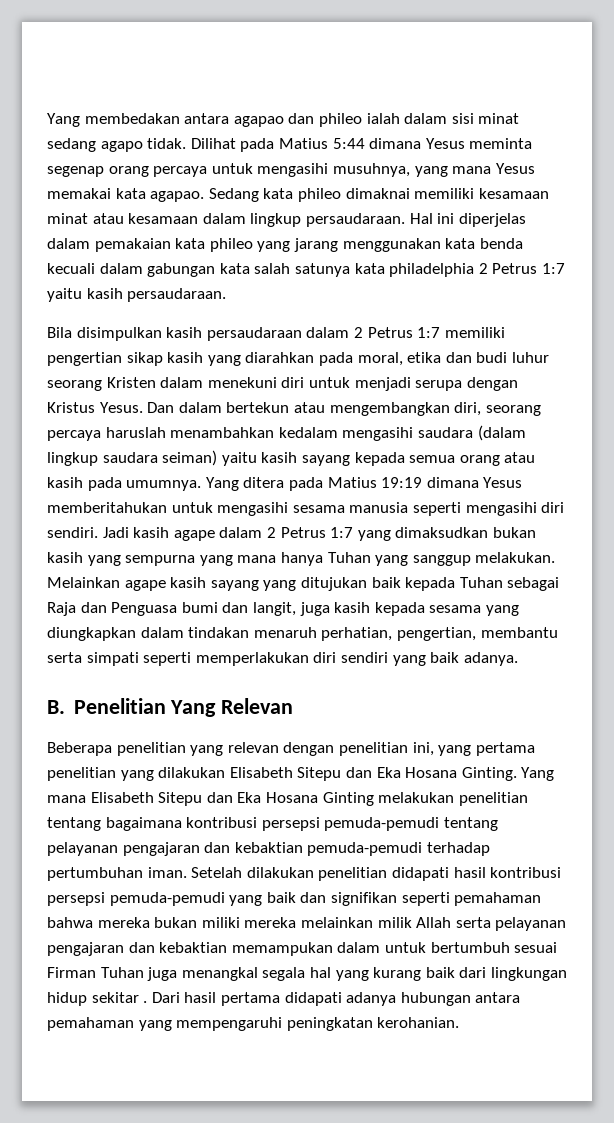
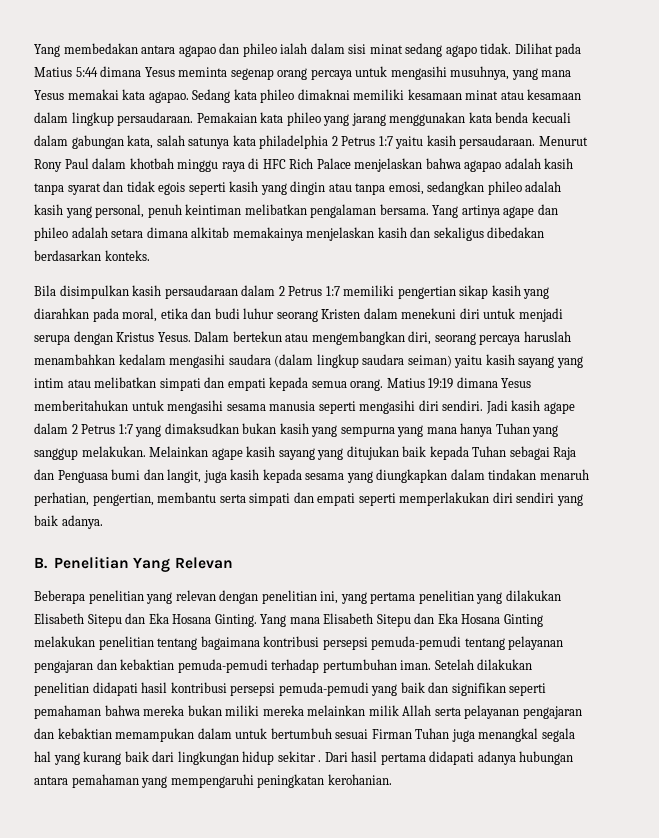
[409,213,526,227] [47,238,171,252] Hal ini diperjelas dalam pemakaian -> [196,112,257,123] Pemakaian
[219,263,250,274] kata -> [127,135,154,149] kata,
(227, 295) none -> [538,136,588,146] [34,158,574,172] [34,181,562,195] [34,204,558,218] [34,227,545,241] [34,250,150,261] Menurut Rony Paul dalam khotbah minggu raya di HFC Rich Palace menjelaskan bahwa agapao adalah kasih tanpa syarat dan tidak egois seperti kasih yang dingin atau tanpa emosi, sedangkan phileo adalah kasih yang personal, penuh keintiman melibatkan pengalaman bersama. Yang artinya agape dan phileo adalah setara dimana alkitab memakainya menjelaskan kasih dan sekaligus dibedakan berdasarkan konteks.
[147,402,222,413] Dan dalam -> [194,331,230,342] Dalam
[354,452,536,466] [47,477,323,491] kepada semua orang atau kasih pada umumnya. Yang ditera pada -> [556,356,583,368] [34,377,384,391] yang intim atau melibatkan simpati dan empati kepada semua orang.
(139, 659) none -> [293,492,356,506] dan empati

